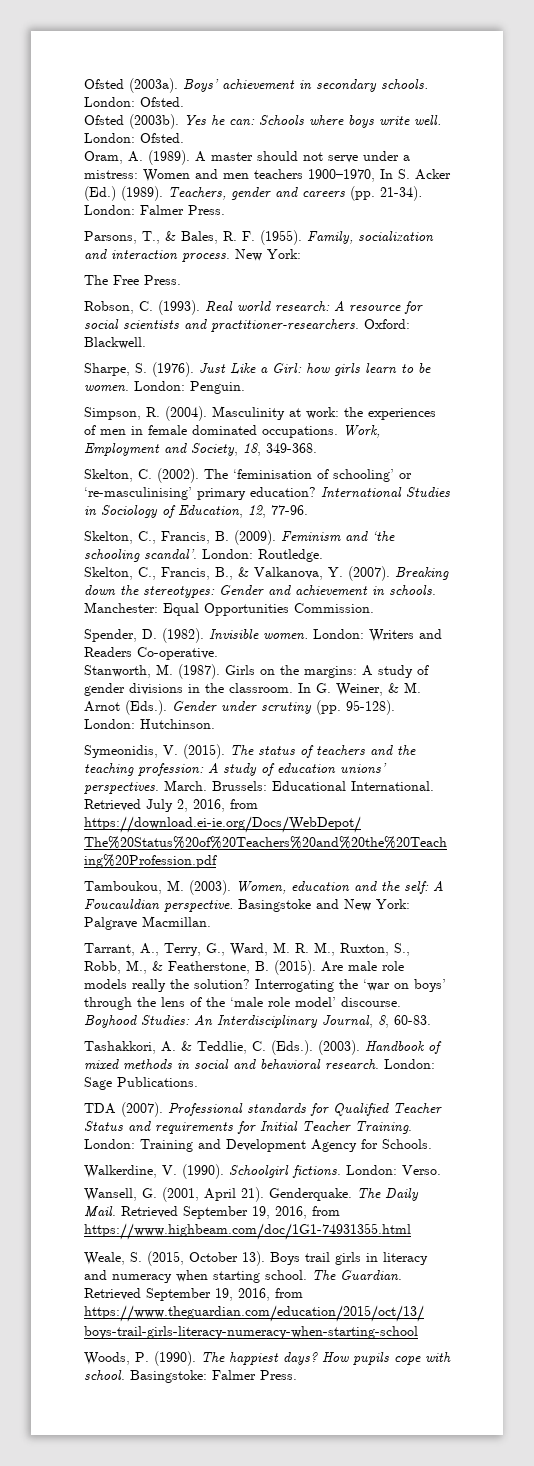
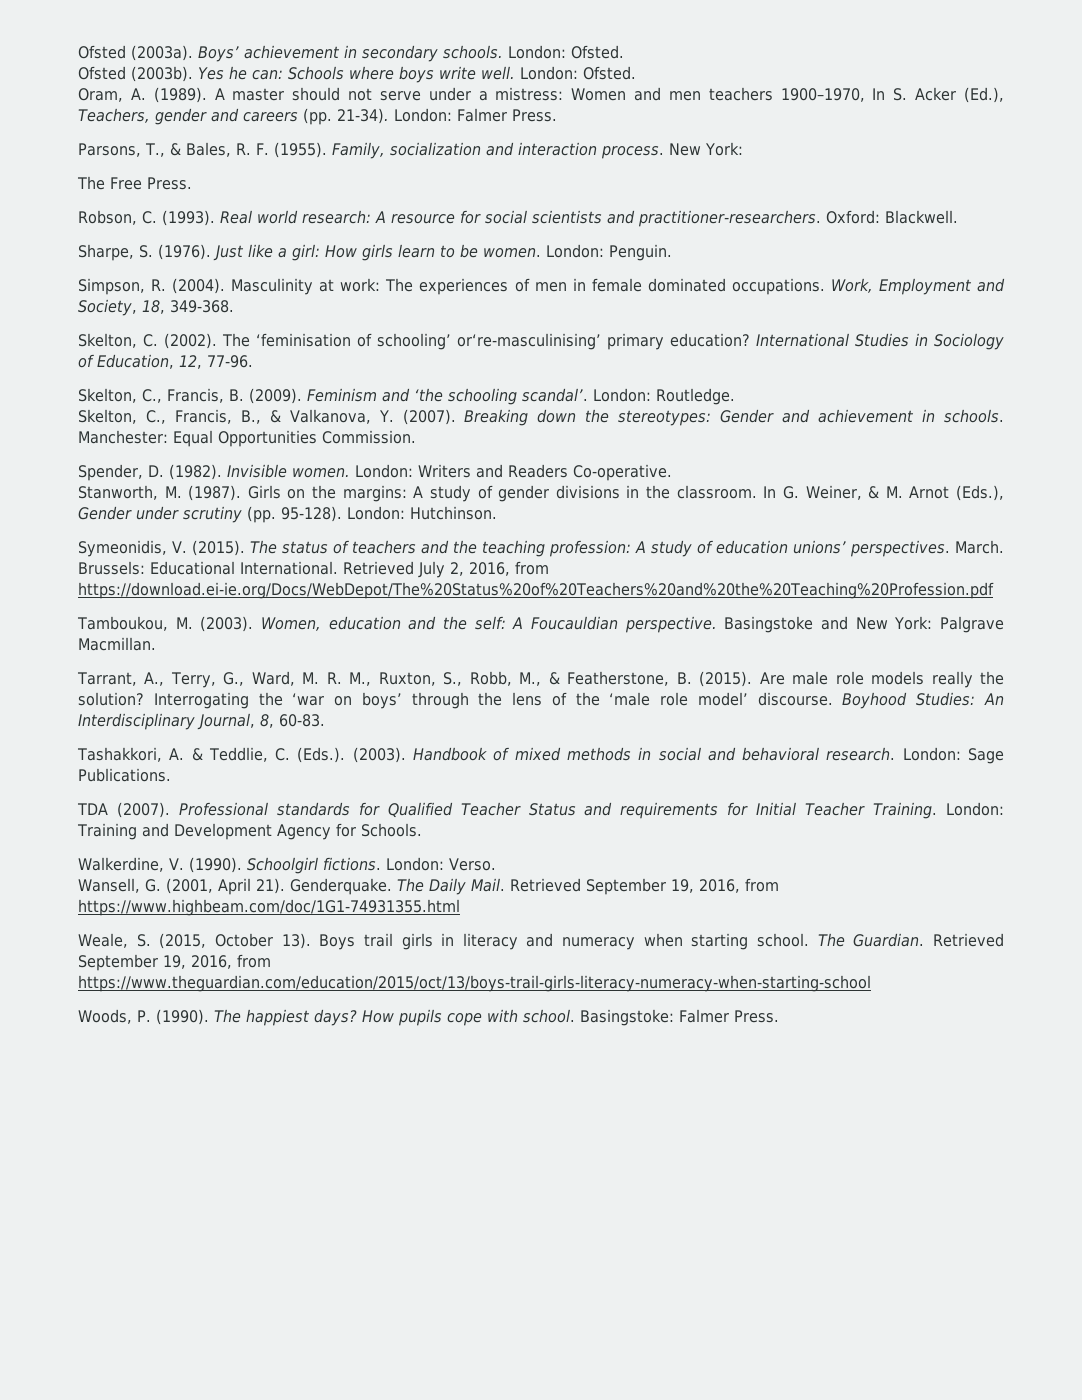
[84,186,163,201] (Ed.) (1989). -> [964,87,1005,103] (Ed.),
[230,363,330,375] Like a Girl: how -> [248,244,357,261] like a girl: How
[344,407,363,417] the -> [385,278,414,292] The
[399,473,412,479] [84,487,192,500] or ‘re-masculinising’ -> [457,333,601,350] or‘re-masculinising’
[125,700,167,715] (Eds.). -> [955,485,1004,501] (Eds.),

